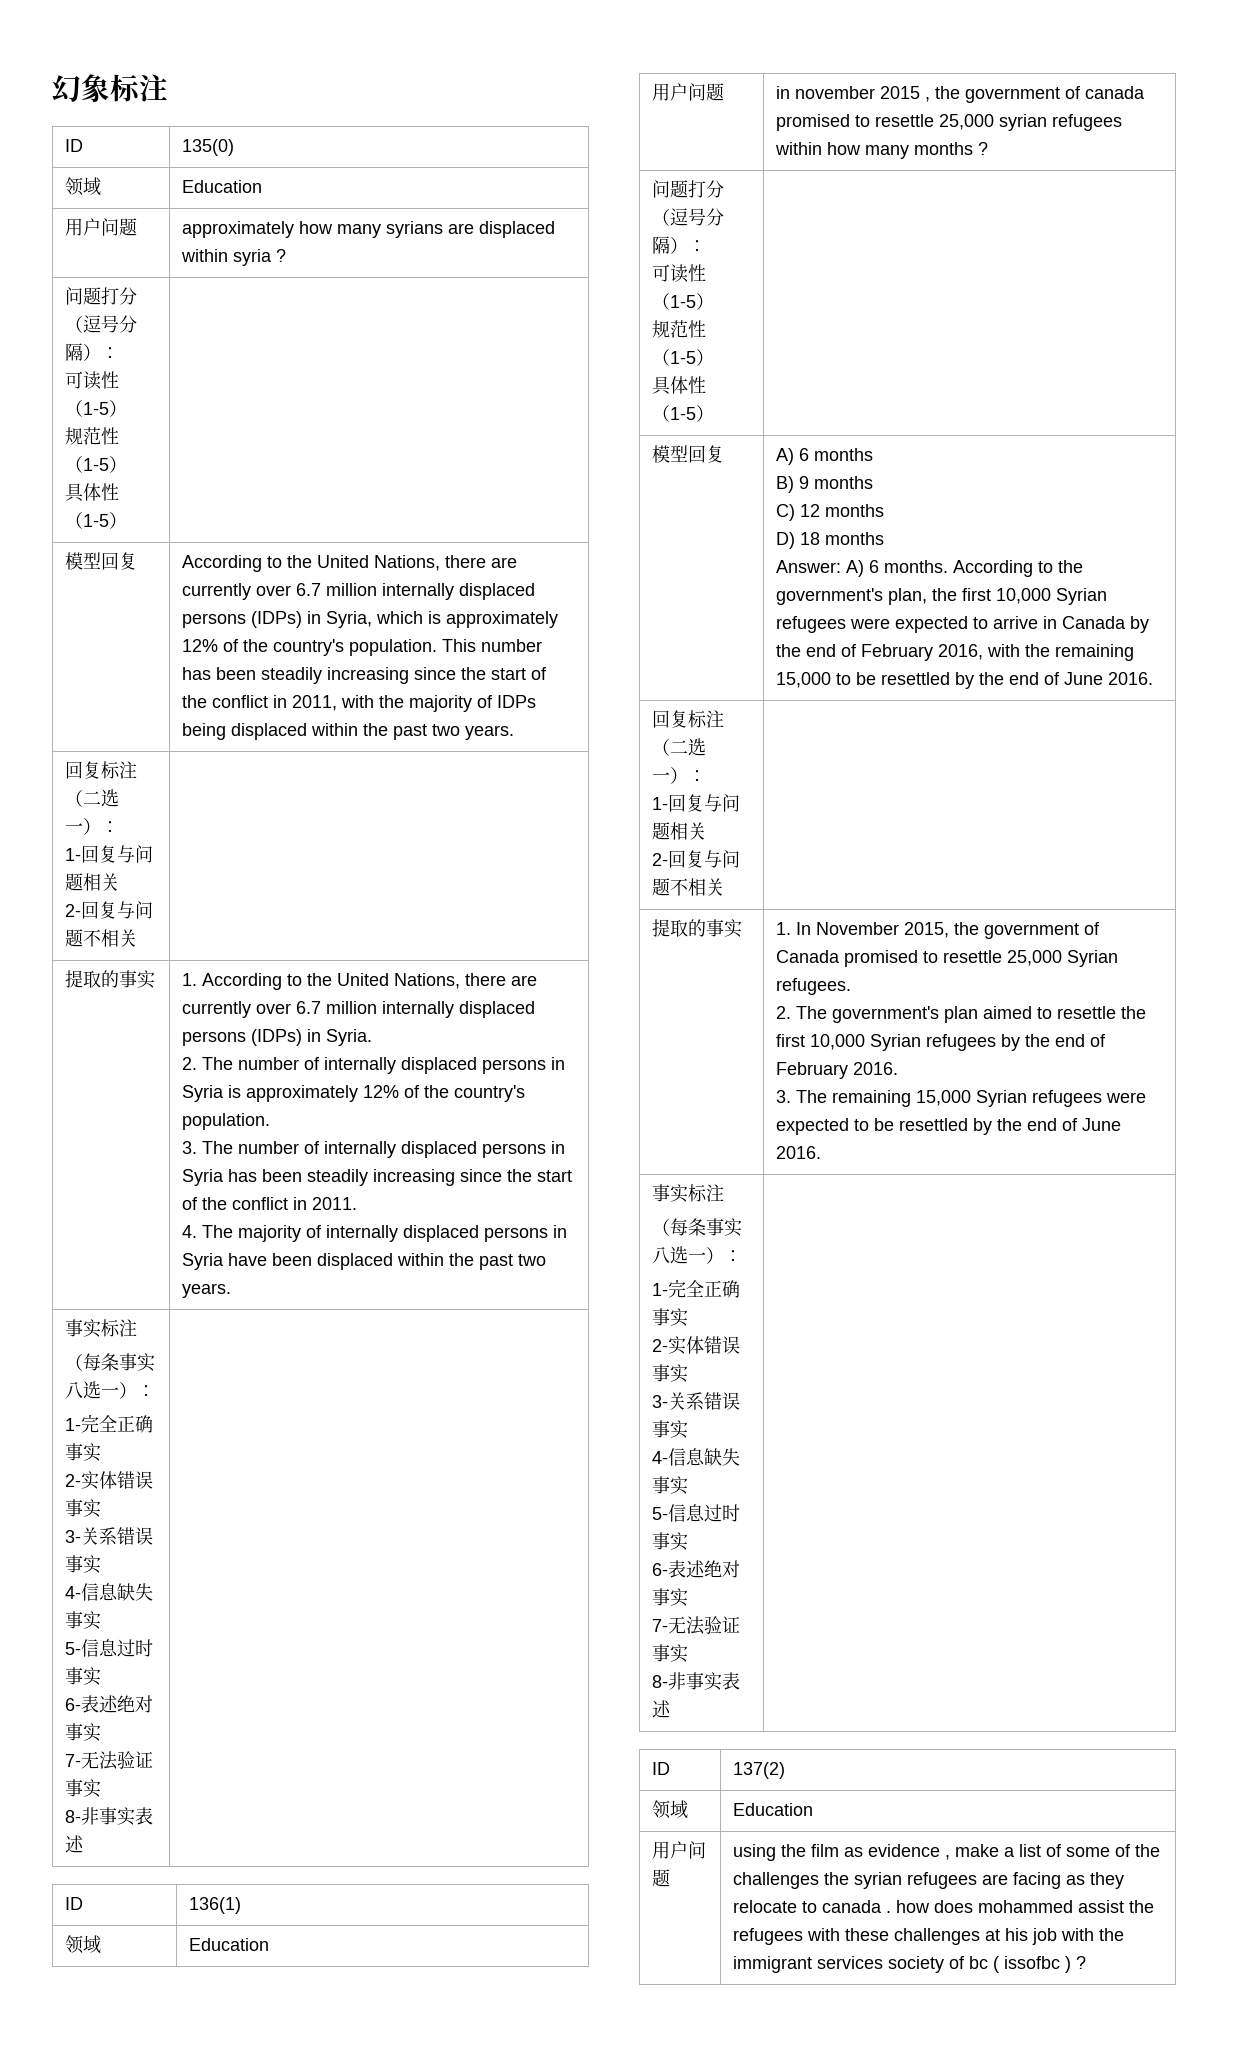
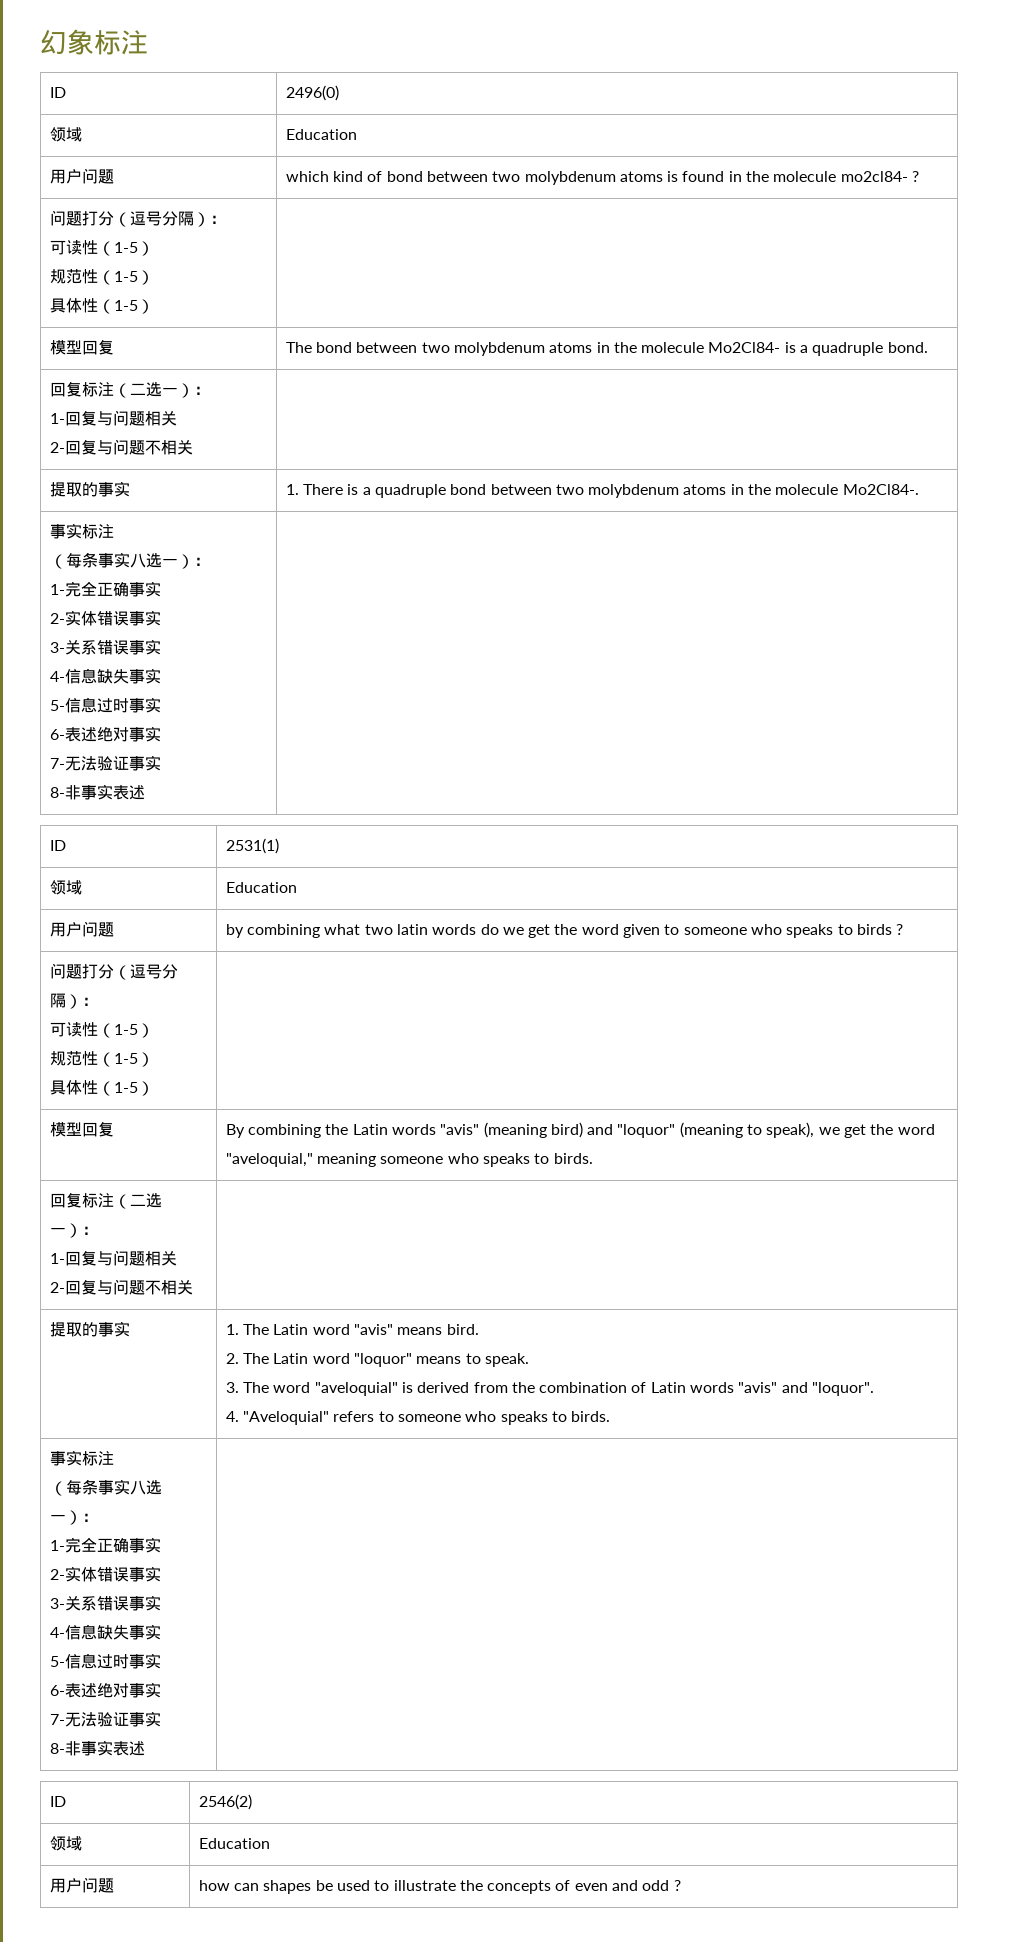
[182,139,235,156] [65,177,102,196] [182,180,263,193] [65,218,138,236] [182,221,556,238] [181,249,273,266] 135(0) // 领域 | Education // 用户问题 | approximately how many syrians are displaced within syria -> [285,85,339,101] [49,127,82,142] [285,129,357,140] [49,168,114,184] [285,171,908,185] 2496(0) // 领域 | Education // 用户问题 | which kind of bond between two molybdenum atoms is found in the molecule mo2cl84-
[182,555,518,572] [182,583,536,600] [182,611,559,628] [182,639,543,656] [182,667,548,684] [182,695,537,712] [182,723,515,740] According to the United Nations, there are currently over 6.7 million internally displaced persons (IDPs) in Syria, which is approximately 12% of the country's population. This number has been steadily increasing since the start of the conflict in 2011, with the majority of IDPs being displaced within the past two years. -> [285,342,928,356] The bond between two molybdenum atoms in the molecule Mo2Cl84- is a quadruple bond.
[202,973,538,990] [182,1001,536,1018] [182,1029,373,1046] [182,1057,566,1074] [182,1085,526,1102] [182,1113,271,1130] [182,1141,566,1158] [182,1169,573,1186] [182,1197,358,1210] [182,1225,568,1242] [182,1253,547,1270] [182,1283,232,1298] According to the United Nations, there are currently over 6.7 million internally displaced persons (IDPs) in Syria. // 2. The number of internally displaced persons in Syria is approximately 12% of the country's population. // 3. The number of internally displaced persons in Syria has been steadily increasing since the start of the conflict in 2011. // 4. The majority of internally displaced persons in Syria have been displaced within the past two years. -> [302,484,919,498] There is a quadruple bond between two molybdenum atoms in the molecule Mo2Cl84-.
[189,1897,242,1914] [65,1935,102,1954] [189,1938,270,1951] [652,83,725,101] [776,86,1146,103] [776,114,1123,131] [775,142,974,159] 136(1) // 领域 | Education // 用户问题 | in november 2015 , the government of canada promised to resettle 25,000 syrian refugees within how many months -> [225,838,279,854] [49,880,82,895] [225,882,297,893] [49,921,114,937] [225,924,893,938] 2531(1) // 领域 | Education // 用户问题 | by combining what two latin words do we get the word given to someone who speaks to birds
[776,448,874,465] [776,476,874,493] [776,504,885,521] [776,532,885,549] [776,560,1084,577] [776,588,1108,605] [776,616,1150,633] [776,644,1135,661] [776,672,1154,689] A) 6 months // B) 9 months // C) 12 months // D) 18 months // Answer: A) 6 months. According to the government's plan, the first 10,000 Syrian refugees were expected to arrive in Canada by the end of February 2016, with the remaining 15,000 to be resettled by the end of June 2016. -> [225,1122,935,1138] [225,1153,593,1167] By combining the Latin words "avis" (meaning bird) and "loquor" (meaning to speak), we get the word "aveloquial," meaning someone who speaks to birds.
[796,922,1101,939] [776,950,1119,967] [776,978,852,995] [776,1006,1147,1023] [776,1034,1107,1051] [776,1062,899,1079] [776,1090,1147,1107] [776,1118,1122,1135] [776,1146,822,1159] In November 2015, the government of Canada promised to resettle 25,000 Syrian refugees. // 2. The government's plan aimed to resettle the first 10,000 Syrian refugees by the end of February 2016. // 3. The remaining 15,000 Syrian refugees were expected to be resettled by the end of June 2016. -> [242,1324,479,1335] [225,1353,529,1367] [225,1382,875,1396] [225,1411,611,1425] The Latin word "avis" means bird. // 2. The Latin word "loquor" means to speak. // 3. The word "aveloquial" is derived from the combination of Latin words "avis" and "loquor". // 4. "Aveloquial" refers to someone who speaks to birds.
[733,1762,786,1779] [652,1800,689,1819] [733,1803,814,1816] [652,1841,707,1859] [652,1869,671,1887] [733,1844,1161,1861] [733,1872,1125,1889] [733,1900,1155,1913] [733,1928,1125,1945] [733,1956,1072,1973] 137(2) // 领域 | Education // 用户问题 | using the film as evidence , make a list of some of the challenges the syrian refugees are facing as they relocate to canada . how does mohammed assist the refugees with these challenges at his job with the immigrant services society of bc ( issofbc ) -> [198,1794,252,1810] [49,1836,82,1851] [198,1838,270,1849] [49,1877,114,1893] [198,1880,670,1894] 2546(2) // 领域 | Education // 用户问题 | how can shapes be used to illustrate the concepts of even and odd

